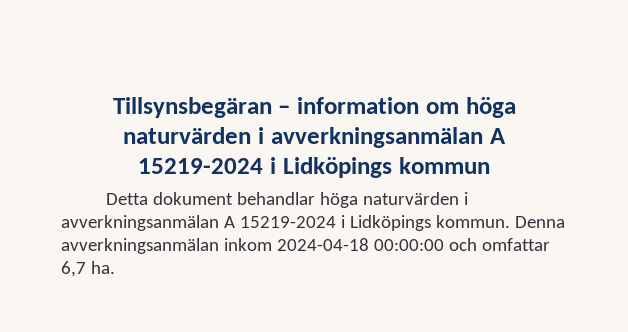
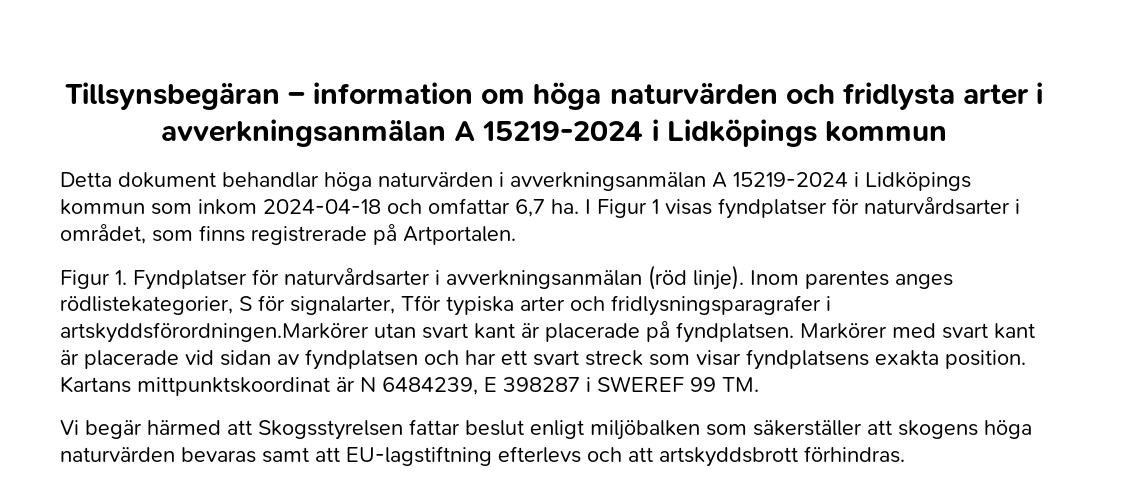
(252, 135) none -> [785,82,1029,110] och fridlysta arter
[435,215,565,228] [61,238,219,254] kommun. Denna avverkningsanmälan -> [60,199,192,215] kommun som
[373,239,444,251] 00:00:00 -> (381, 206) none
(115, 267) none -> [585,197,1020,219] [60,224,516,245] [60,265,953,290] [60,295,831,316] [60,321,1035,343] [60,349,1026,370] [60,376,759,396] [60,419,1032,440] [60,446,905,467] I Figur 1 visas fyndplatser för naturvårdsarter i området, som finns registrerade på Artportalen. // Figur 1. Fyndplatser för naturvårdsarter i avverkningsanmälan (röd linje). Inom parentes anges rödlistekategorier, S för signalarter, Tför typiska arter och fridlysningsparagrafer i artskyddsförordningen.Markörer utan svart kant är placerade på fyndplatsen. Markörer med svart kant är placerade vid sidan av fyndplatsen och har ett svart streck som visar fyndplatsens exakta position. Kartans mittpunktskoordinat är N 6484239, E 398287 i SWEREF 99 TM. // Vi begär härmed att Skogsstyrelsen fattar beslut enligt miljöbalken som säkerställer att skogens höga naturvärden bevaras samt att EU-lagstiftning efterlevs och att artskyddsbrott förhindras.

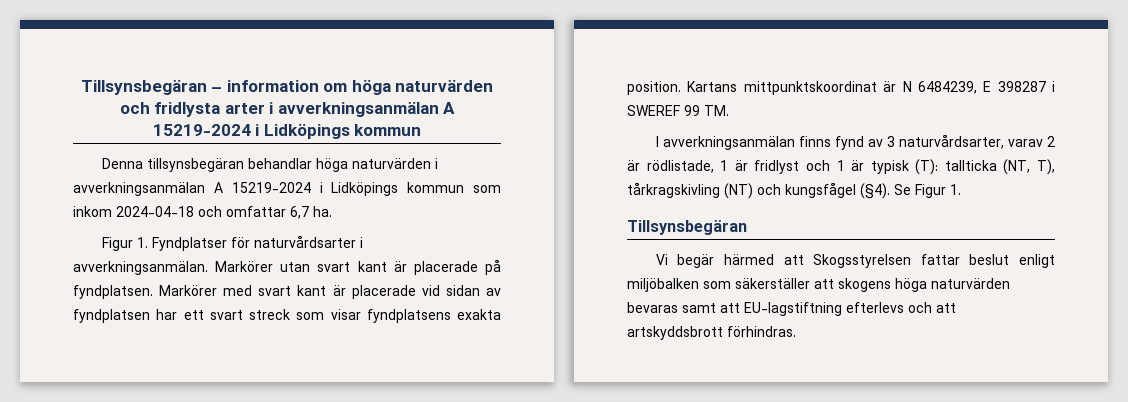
[60,172,216,188] Detta dokument -> [101,158,244,172] Denna tillsynsbegäran
[585,197,1020,219] [60,224,516,245] I Figur 1 visas fyndplatser för naturvårdsarter i området, som finns registrerade på Artportalen. -> (332, 211) none
[446,265,953,290] [60,295,831,316] [60,322,369,343] avverkningsanmälan (röd linje). Inom parentes anges rödlistekategorier, S för signalarter, Tför typiska arter och fridlysningsparagrafer i artskyddsförordningen.Markörer -> [73,261,274,275] avverkningsanmälan. Markörer
[424,350,459,365] och -> (150, 316) none
(759, 384) none -> [655,134,1055,150] [627,159,1055,175] [627,182,961,199] [627,220,747,235] // I avverkningsanmälan finns fynd av 3 naturvårdsarter, varav 2 är rödlistade, 1 är fridlyst och 1 är typisk (T): tallticka (NT, T), tårkragskivling (NT) och kungsfågel (§4). Se Figur 1. // Tillsynsbegäran

